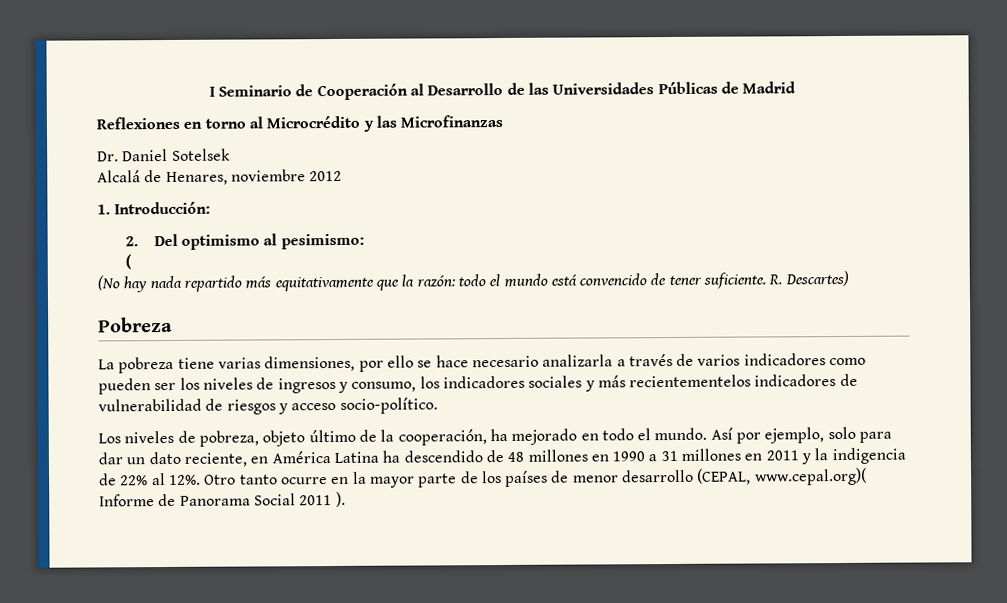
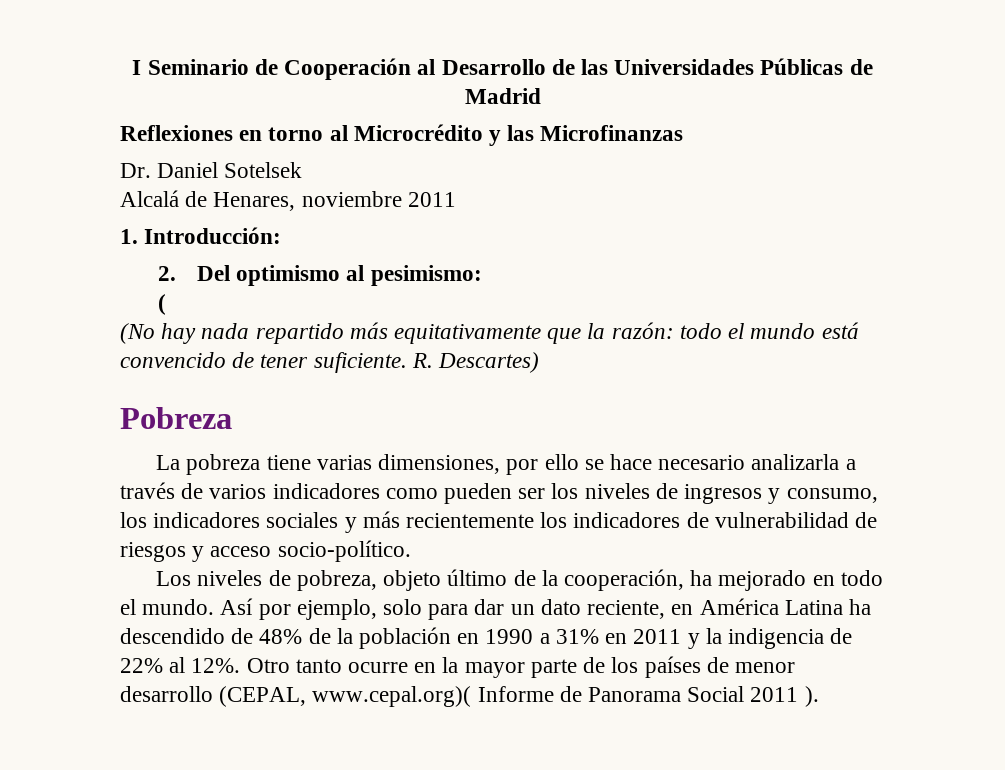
[309,170,343,182] 2012 -> [407,192,456,207] 2011
[629,374,752,388] recientementelos -> [406,512,568,528] recientemente los
[507,449,588,462] 48 millones -> [259,627,452,649] 48% de la población
[660,448,742,462] 31 millones -> [555,629,599,644] 31%

